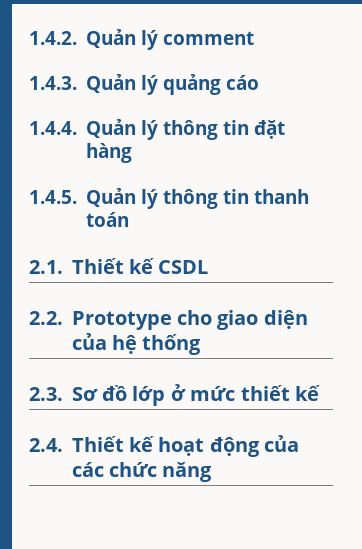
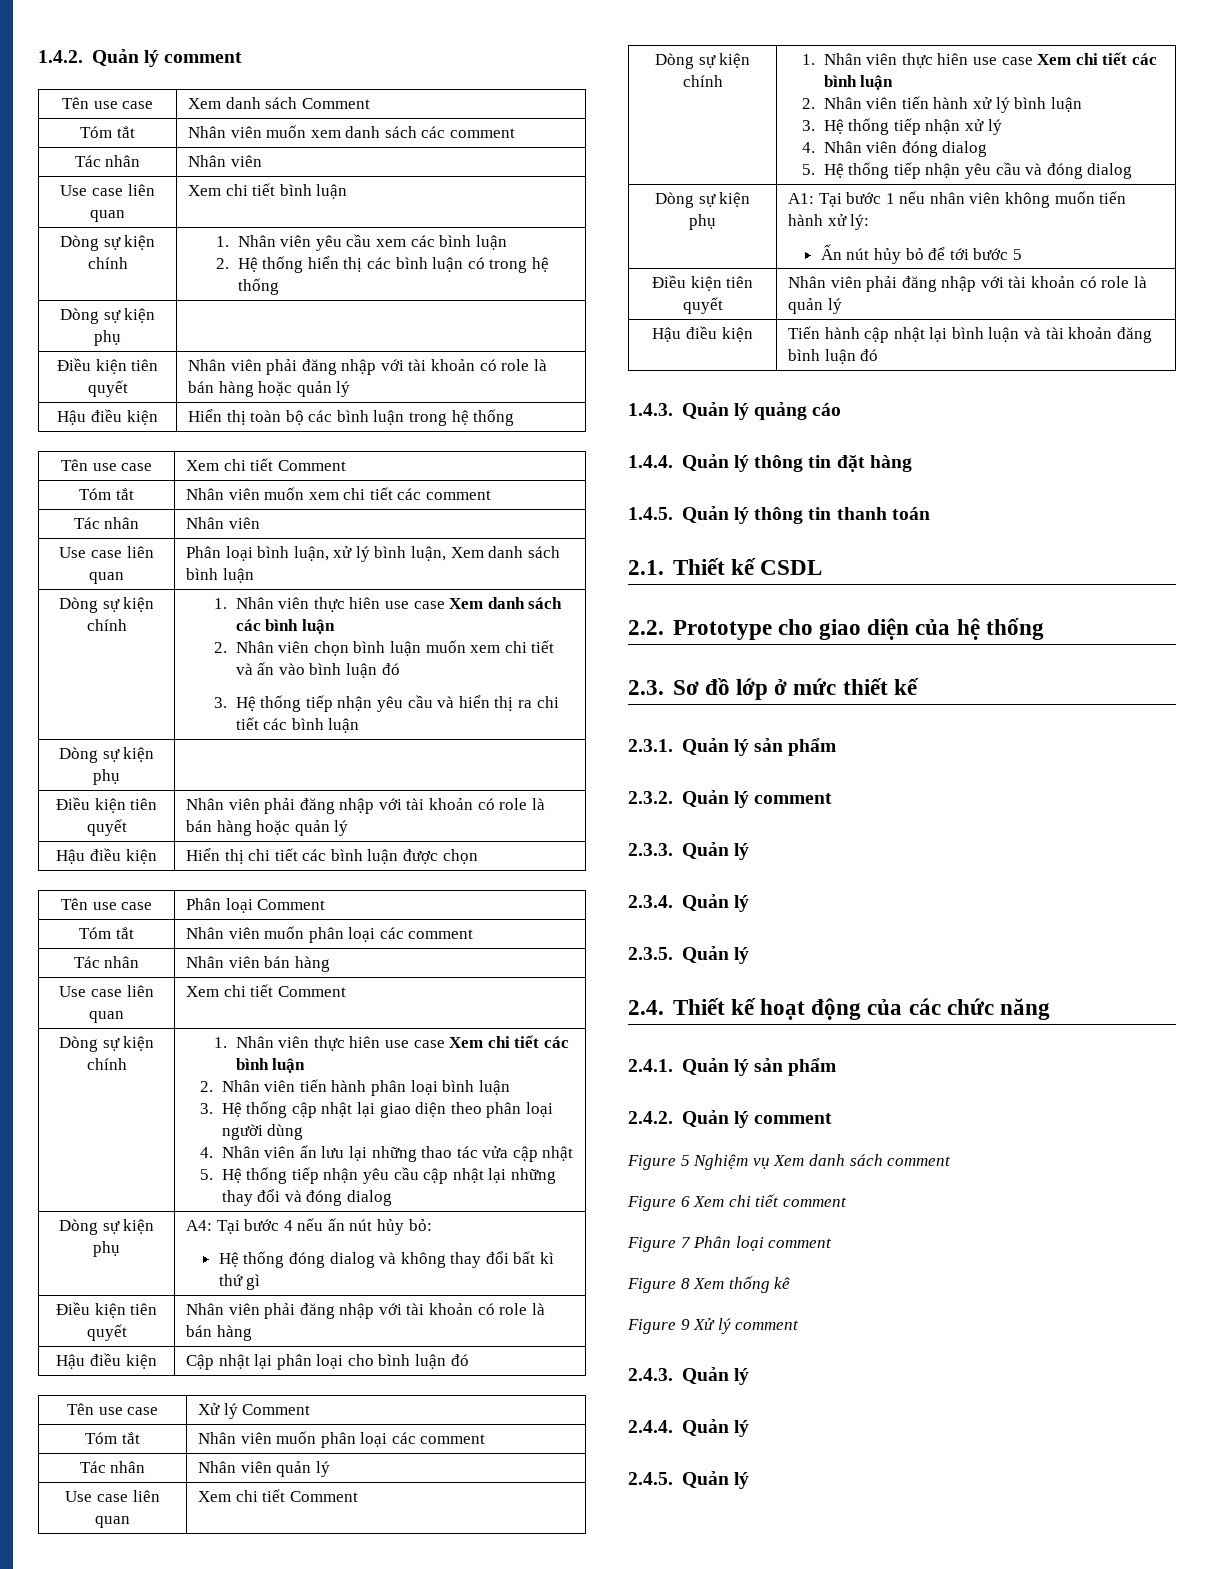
(254, 38) none -> [61,97,154,109] [187,97,370,109] [80,126,135,138] [187,125,516,138] [74,155,141,167] [187,155,262,167] [60,184,155,196] [90,210,125,222] [187,183,348,199] [59,235,156,251] [87,257,128,269] [216,234,507,251] [216,256,549,273] [237,278,279,295] [59,308,156,324] [94,330,121,346] [56,358,159,374] [87,380,128,397] [187,359,547,375] [187,381,351,397] [57,409,158,425] [187,409,515,426] [60,459,153,471] [185,458,346,471] [79,488,134,500] [185,487,492,500] [73,517,140,529] [185,517,260,529] [59,546,154,558] [89,572,124,584] [185,546,560,562] [185,568,254,583] [58,597,155,613] [86,619,127,631] [214,597,563,612] [235,619,335,634] [214,640,555,656] [235,662,400,678] [214,695,559,712] [235,717,360,733] [58,747,155,763] [93,769,120,785] [55,797,158,813] [86,819,127,836] [185,798,545,814] [185,820,349,836] [56,848,157,864] [185,848,478,864] [60,898,153,910] [185,898,326,913] [79,927,134,939] [185,926,474,943] [73,956,140,968] [185,956,330,972] [59,985,154,997] [89,1011,124,1023] [185,984,346,997] [58,1036,155,1052] [86,1058,127,1070] [214,1035,569,1051] [235,1058,306,1073] [200,1079,510,1096] [200,1101,553,1118] [221,1124,304,1140] [200,1145,574,1162] [200,1167,556,1184] [221,1189,392,1206] [58,1219,155,1235] [93,1241,120,1257] [185,1218,432,1235] [218,1251,555,1268] [218,1274,261,1290] [55,1302,158,1318] [86,1324,127,1341] [185,1303,545,1319] [185,1325,252,1341] [56,1353,157,1369] [185,1354,469,1370] [66,1403,159,1415] [197,1403,311,1419] [85,1432,140,1444] [197,1431,486,1448] [79,1461,146,1473] [197,1461,330,1477] [65,1490,160,1502] [95,1516,130,1528] [197,1489,358,1502] [654,53,751,69] [682,75,723,87] [802,52,1157,68] [823,75,894,90] [802,96,1082,113] [802,118,1002,135] [802,141,988,157] [802,162,1133,179] [654,192,751,208] [689,214,716,230] [787,191,1127,208] [787,214,870,230] [820,244,1022,264] [651,275,754,291] [682,297,723,314] [787,276,1147,292] [787,298,842,314] [652,326,753,342] [787,326,1152,343] [787,349,879,364] // Tên use case | Xem danh sách Comment // Tóm tắt | Nhân viên muốn xem danh sách các comment // Tác nhân | Nhân viên // Use case liên quan | Xem chi tiết bình luận // Dòng sự kiện chính | 1. Nhân viên yêu cầu xem các bình luận // 2. Hệ thống hiển thị các bình luận có trong hệ thống // Dòng sự kiện phụ | // Điều kiện tiên quyết | Nhân viên phải đăng nhập với tài khoản có role là bán hàng hoặc quản lý // Hậu điều kiện | Hiển thị toàn bộ các bình luận trong hệ thống // Tên use case | Xem chi tiết Comment // Tóm tắt | Nhân viên muốn xem chi tiết các comment // Tác nhân | Nhân viên // Use case liên quan | Phân loại bình luận, xử lý bình luận, Xem danh sách bình luận // Dòng sự kiện chính | 1. Nhân viên thực hiên use case Xem danh sách các bình luận // 2. Nhân viên chọn bình luận muốn xem chi tiết và ấn vào bình luận đó // 3. Hệ thống tiếp nhận yêu cầu và hiển thị ra chi tiết các bình luận // Dòng sự kiện phụ | // Điều kiện tiên quyết | Nhân viên phải đăng nhập với tài khoản có role là bán hàng hoặc quản lý // Hậu điều kiện | Hiển thị chi tiết các bình luận được chọn // Tên use case | Phân loại Comment // Tóm tắt | Nhân viên muốn phân loại các comment // Tác nhân | Nhân viên bán hàng // Use case liên quan | Xem chi tiết Comment // Dòng sự kiện chính | 1. Nhân viên thực hiên use case Xem chi tiết các bình luận // 2. Nhân viên tiến hành phân loại bình luận // 3. Hệ thống cập nhật lại giao diện theo phân loại người dùng // 4. Nhân viên ấn lưu lại những thao tác vửa cập nhật // 5. Hệ thống tiếp nhận yêu cầu cập nhật lại những thay đổi và đóng dialog // Dòng sự kiện phụ | A4: Tại bước 4 nếu ấn nút hủy bỏ: // Hệ thống đóng dialog và không thay đổi bất kì thứ gì // Điều kiện tiên quyết | Nhân viên phải đăng nhập với tài khoản có role là bán hàng // Hậu điều kiện | Cập nhật lại phân loại cho bình luận đó // Tên use case | Xử lý Comment // Tóm tắt | Nhân viên muốn phân loại các comment // Tác nhân | Nhân viên quản lý // Use case liên quan | Xem chi tiết Comment // Dòng sự kiện chính | 1. Nhân viên thực hiên use case Xem chi tiết các bình luận // 2. Nhân viên tiến hành xử lý bình luận // 3. Hệ thống tiếp nhận xử lý // 4. Nhân viên đóng dialog // 5. Hệ thống tiếp nhận yêu cầu và đóng dialog // Dòng sự kiện phụ | A1: Tại bước 1 nếu nhân viên không muốn tiến hành xử lý: // Ấn nút hủy bỏ để tới bước 5 // Điều kiện tiên quyết | Nhân viên phải đăng nhập với tài khoản có role là quản lý // Hậu điều kiện | Tiến hành cập nhật lại bình luận và tài khoản đăng bình luận đó
(320, 393) none -> [628,738,837,756] [628,790,833,808] [628,842,749,860] [628,894,749,912] [628,946,749,964] // 2.3.1. Quản lý sản phẩm // 2.3.2. Quản lý comment // 2.3.3. Quản lý // 2.3.4. Quản lý // 2.3.5. Quản lý
(213, 472) none -> [628,1058,837,1076] [628,1110,833,1128] [627,1154,952,1170] [627,1194,847,1211] [627,1236,833,1252] [627,1276,791,1293] [627,1318,800,1334] [628,1367,749,1385] [628,1419,749,1437] [628,1471,749,1489] // 2.4.1. Quản lý sản phẩm // 2.4.2. Quản lý comment // Figure 5 Nghiệm vụ Xem danh sách comment // Figure 6 Xem chi tiết comment // Figure 7 Phân loại comment // Figure 8 Xem thống kê // Figure 9 Xử lý comment // 2.4.3. Quản lý // 2.4.4. Quản lý // 2.4.5. Quản lý

